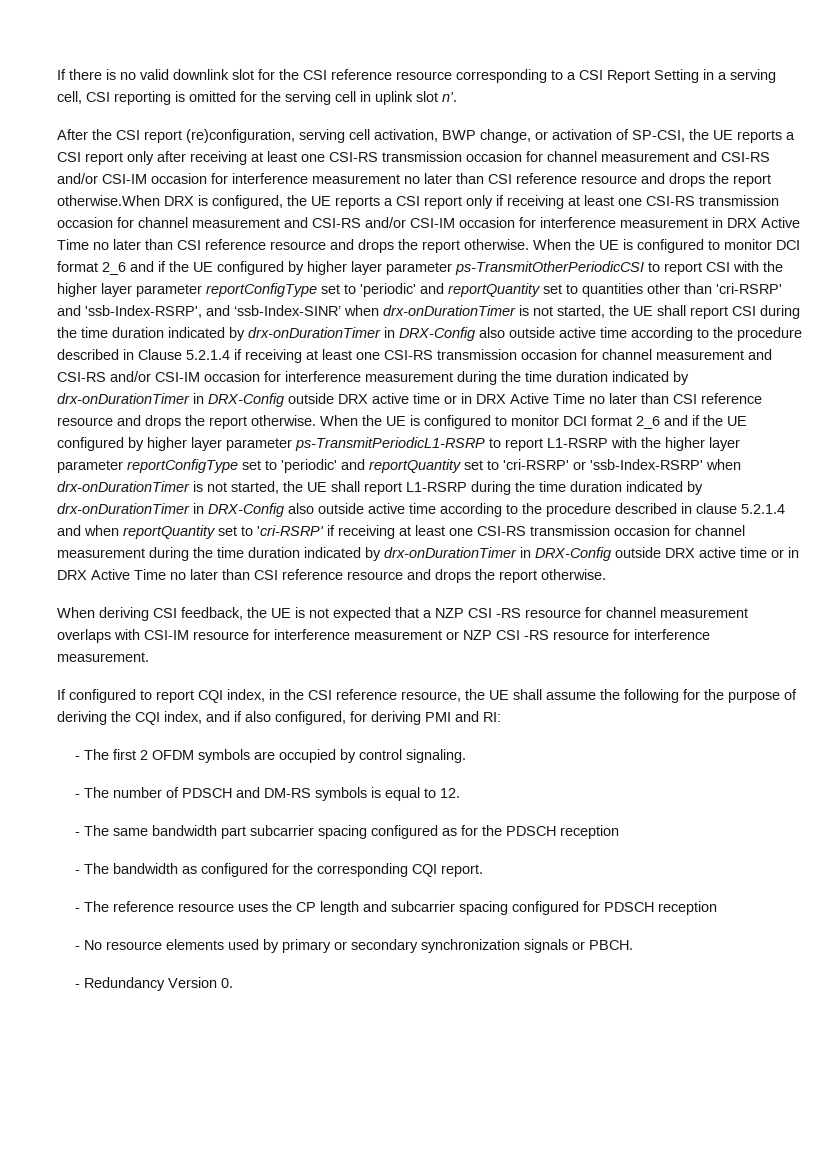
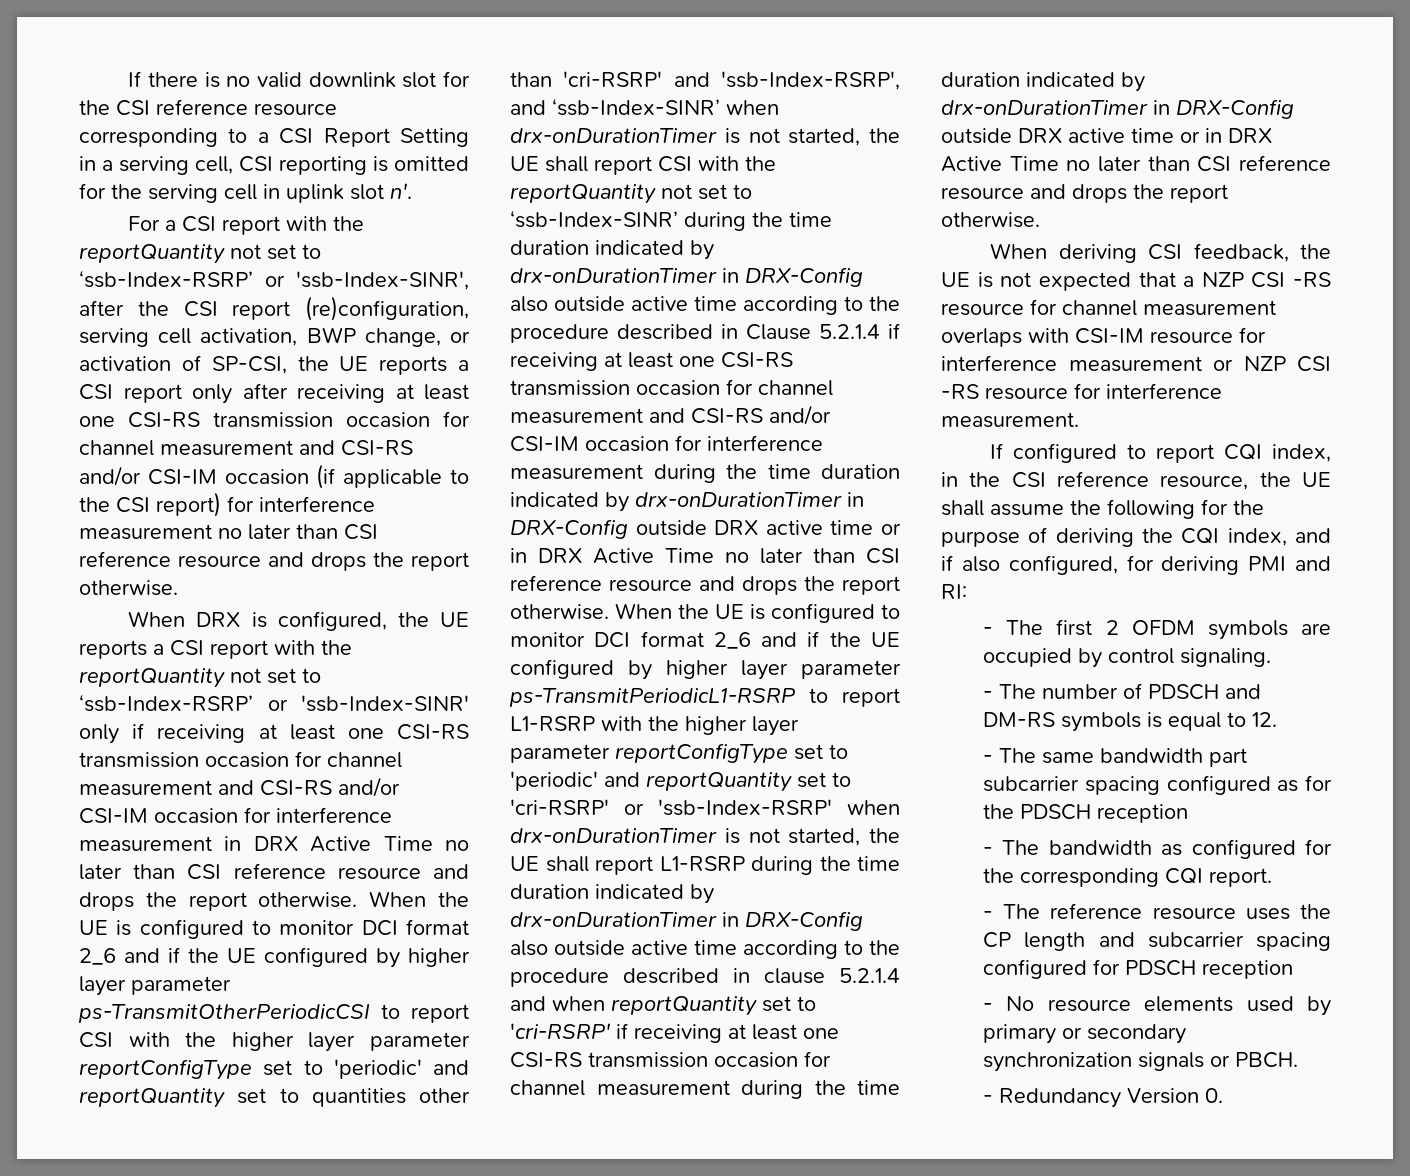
[57,129,88,140] After -> [128,216,365,235] [79,244,321,264] [79,270,469,290] [79,300,124,316] For a CSI report with the reportQuantity not set to ‘ssb-Index-RSRP’ or 'ssb-Index-SINR', after
(207, 178) none -> [316,464,470,489] [79,492,221,517] (if applicable to the CSI report)
[57,195,160,206] otherwise.When -> [79,580,178,596] [128,611,186,627] otherwise. // When
(462, 202) none -> [274,640,352,655] [79,668,321,688] [79,694,469,712] with the reportQuantity not set to ‘ssb-Index-RSRP’ or 'ssb-Index-SINR'
(756, 311) none -> [698,156,776,171] [510,184,752,204] [510,210,678,228] with the reportQuantity not set to ‘ssb-Index-SINR’

